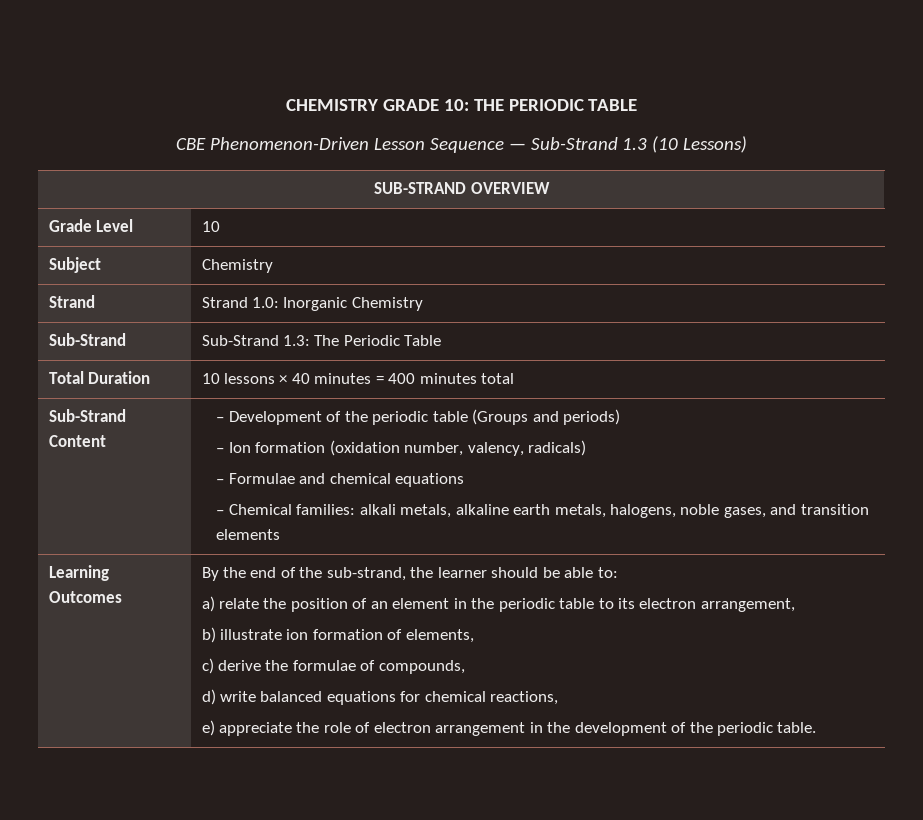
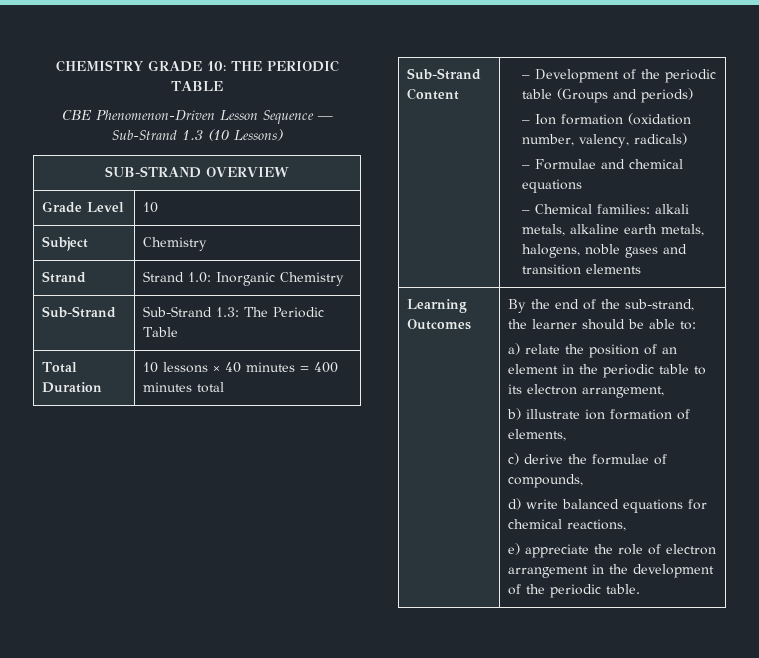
[723,507,766,518] gases, -> [625,247,659,258] gases

